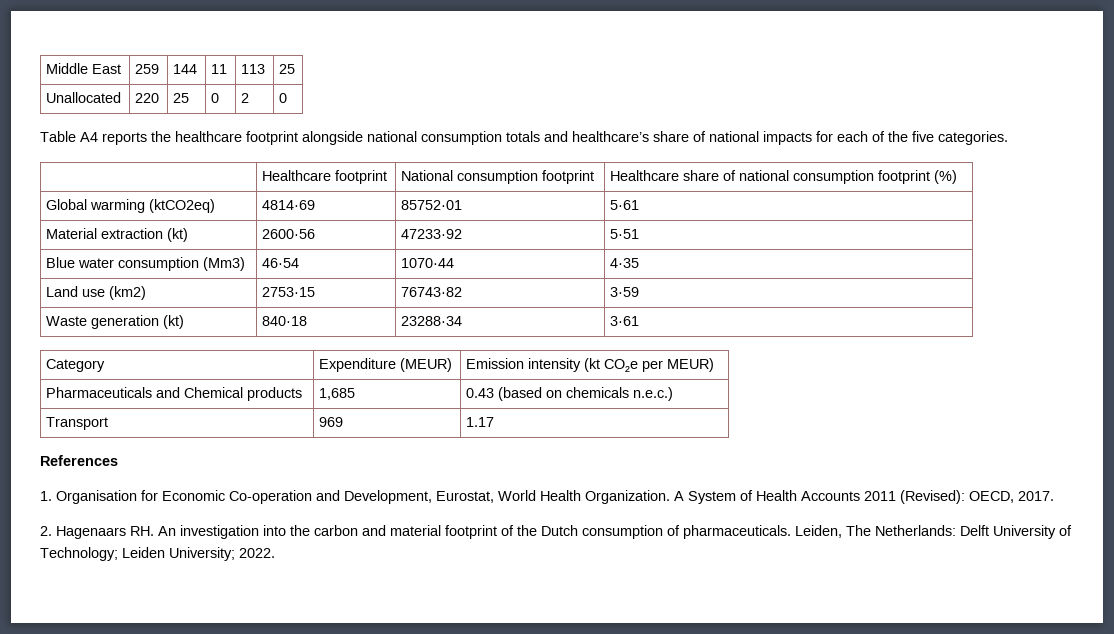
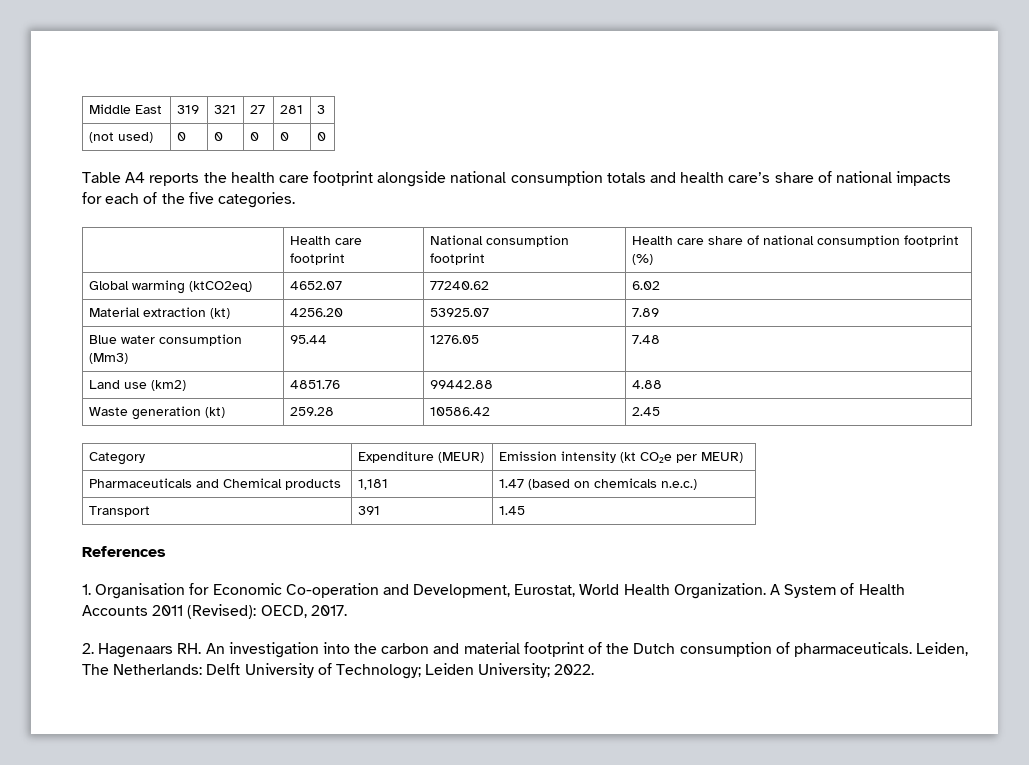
[135,64,160,74] [173,64,198,74] [211,64,228,74] [241,64,266,74] [279,64,296,74] [46,92,122,103] [135,93,160,103] [173,93,190,103] [211,93,220,103] [241,93,250,103] 259 | 144 | 11 | 113 | 25 // Unallocated | 220 | 25 | 0 | 2 -> [176,105,199,114] [213,105,236,114] [249,105,265,114] [279,105,303,114] [316,105,325,114] [88,132,153,143] [176,132,186,141] [213,132,223,141] [249,132,259,141] [279,132,289,141] 319 | 321 | 27 | 281 | 3 // (not used) | 0 | 0 | 0 | 0
[175,131,242,142] healthcare -> [230,172,309,183] health care
[572,131,649,142] healthcare’s -> [680,172,771,183] health care’s
[262,170,332,181] Healthcare -> [289,236,362,245] Health care
[610,170,680,181] Healthcare -> [631,236,704,245] Health care
[262,200,316,210] [401,200,463,210] [610,200,640,210] 4814·69 | 85752·01 | 5·61 -> [289,281,342,290] [429,281,489,290] [631,281,660,290] 4652.07 | 77240.62 | 6.02
[262,229,316,239] [401,229,463,239] [610,229,640,239] 2600·56 | 47233·92 | 5·51 -> [289,308,343,317] [429,308,489,317] [631,308,659,317] 4256.20 | 53925.07 | 7.89
[262,258,300,268] [401,258,455,268] [610,258,640,268] 46·54 | 1070·44 | 4·35 -> [289,335,327,344] [429,335,479,344] [631,335,660,344] 95.44 | 1276.05 | 7.48
[262,287,316,297] [401,287,463,297] [610,287,640,297] 2753·15 | 76743·82 | 3·59 -> [289,380,340,389] [429,380,493,389] [631,380,662,389] 4851.76 | 99442.88 | 4.88
[262,316,308,326] [401,316,463,326] [610,316,640,326] 840·18 | 23288·34 | 3·61 -> [289,407,334,416] [429,407,490,416] [631,407,660,416] 259.28 | 10586.42 | 2.45
[319,388,356,400] [466,388,495,398] 1,685 | 0.43 -> [357,479,388,490] [498,479,524,488] 1,181 | 1.47
[319,417,344,427] [466,417,495,427] 969 | 1.17 -> [357,506,380,515] [498,506,525,515] 391 | 1.45

